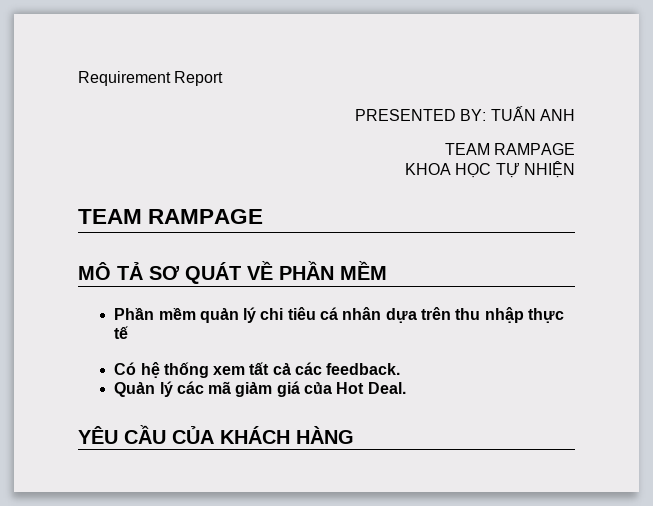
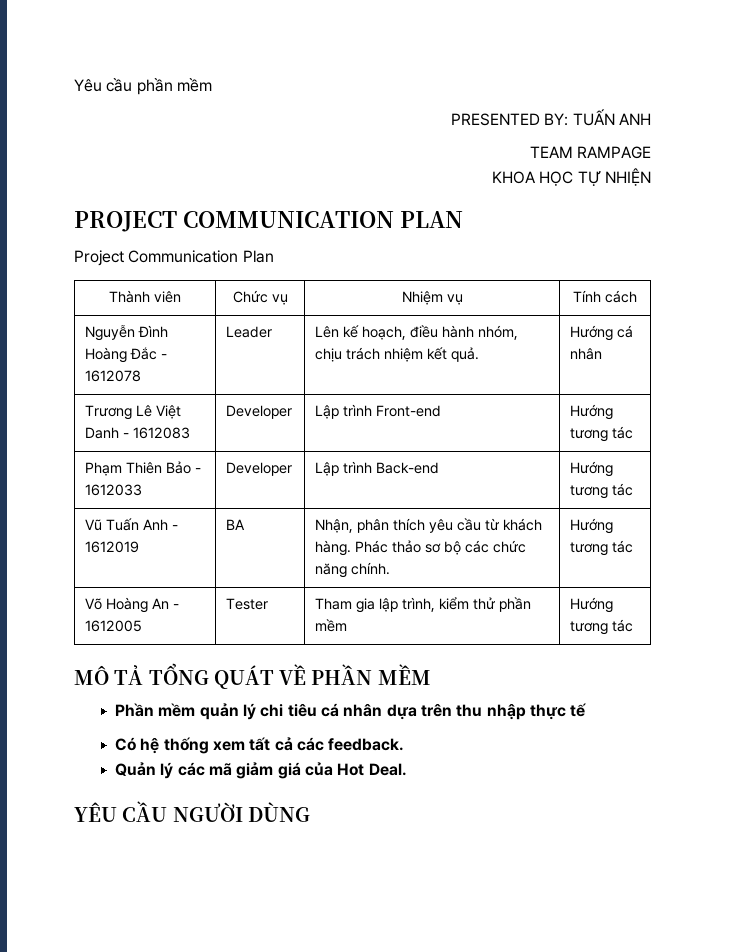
[78,71,224,86] Requirement Report -> [74,78,212,95] Yêu cầu phần mềm
[78,209,264,224] TEAM RAMPAGE -> [74,211,463,232] [74,250,274,266] [109,290,181,303] [232,290,288,305] [401,291,463,305] [573,290,637,303] [85,325,169,341] [85,347,168,363] [85,370,142,382] [226,326,273,338] [315,325,519,340] [315,347,480,362] [570,325,634,341] [570,348,603,360] [85,405,182,420] [85,427,191,439] [226,405,293,419] [315,404,442,419] [570,404,614,420] [570,426,634,442] [85,461,202,476] [85,484,143,496] [226,462,293,476] [315,461,440,476] [570,461,614,477] [570,483,634,499] [85,518,179,531] [85,541,140,553] [226,519,246,530] [315,518,543,533] [315,540,527,556] [315,562,391,578] [570,518,614,534] [570,540,634,556] [85,597,180,613] [85,620,143,632] [226,598,269,610] [315,597,532,613] [315,619,348,632] [570,597,614,613] [570,619,634,635] PROJECT COMMUNICATION PLAN // Project Communication Plan // Thành viên | Chức vụ | Nhiệm vụ | Tính cách // Nguyễn Đình Hoàng Đắc - 1612078 | Leader | Lên kế hoạch, điều hành nhóm, chịu trách nhiệm kết quả. | Hướng cá nhân // Trương Lê Việt Danh - 1612083 | Developer | Lập trình Front-end | Hướng tương tác // Phạm Thiên Bảo - 1612033 | Developer | Lập trình Back-end | Hướng tương tác // Vũ Tuấn Anh - 1612019 | BA | Nhận, phân thích yêu cầu từ khách hàng. Phác thảo sơ bộ các chức năng chính. | Hướng tương tác // Võ Hoàng An - 1612005 | Tester | Tham gia lập trình, kiểm thử phần mềm | Hướng tương tác
[149,266,180,280] SƠ -> [148,663,209,685] TỔNG
[172,426,354,444] CỦA KHÁCH HÀNG -> [172,802,310,822] NGƯỜI DÙNG

